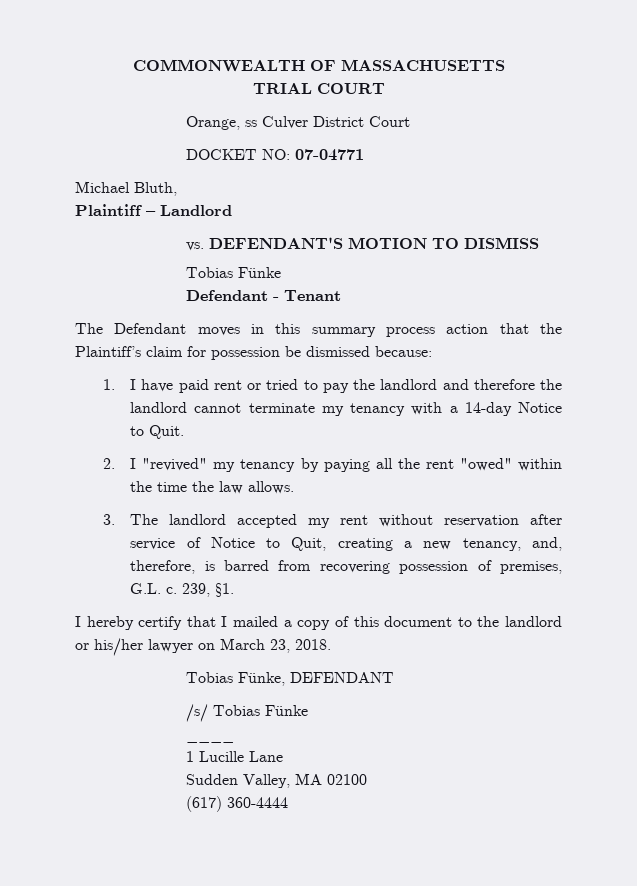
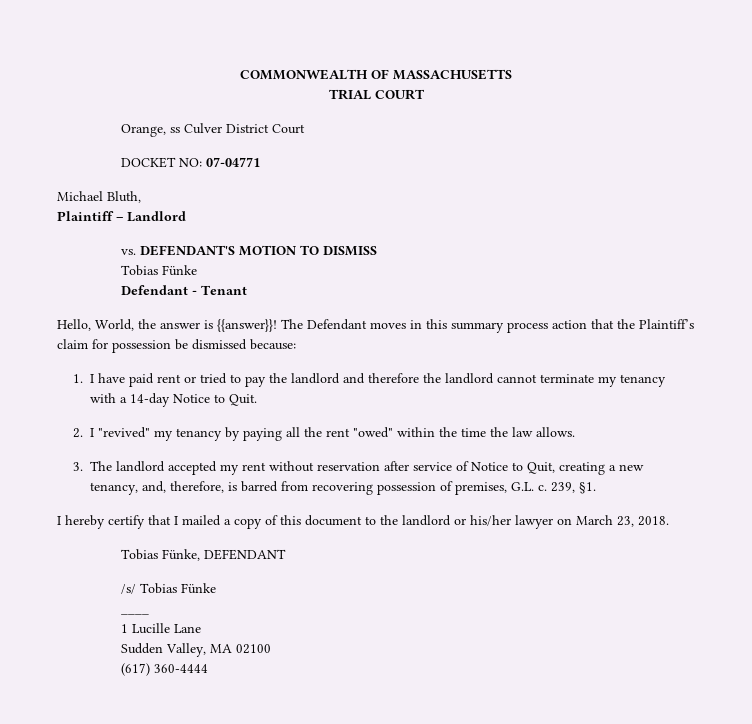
(341, 295) none -> [57,319,277,332] Hello, World, the answer is {{answer}}!

